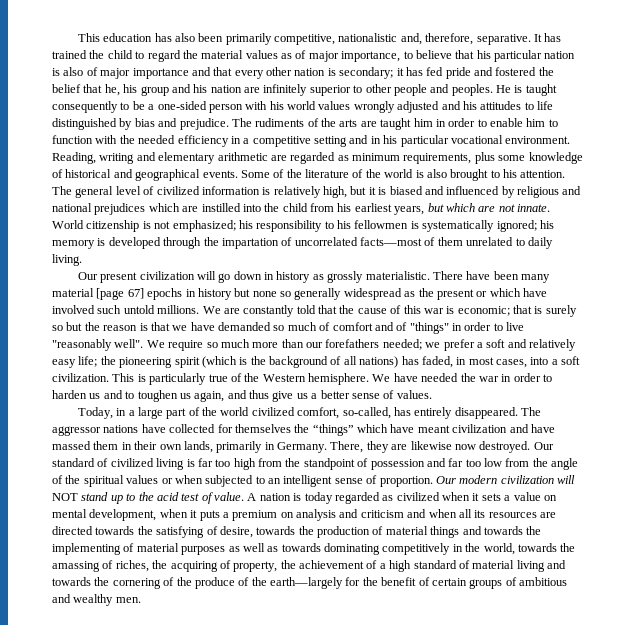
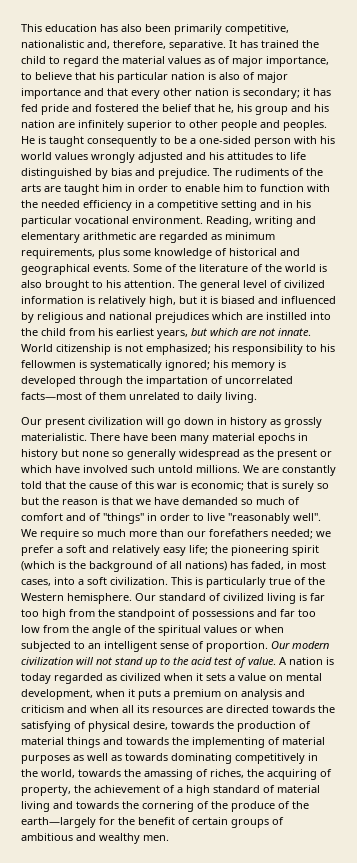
[96,288,144,300] [page 67] -> (255, 437) none
[372,373,552,382] [52,390,432,402] [77,407,542,419] [52,424,555,436] [52,441,531,453] We have needed the war in order to harden us and to toughen us again, and thus give us a better sense of values. // Today, in a large part of the world civilized comfort, so-called, has entirely disappeared. The aggressor nations have collected for themselves the “things” which have meant civilization and have massed them in their own lands, primarily in Germany. There, they are likewise now destroyed. -> (132, 598) none
[370,459,425,470] possession -> [192,609,254,620] possessions
[52,493,78,501] NOT -> [96,657,112,665] not
(218, 530) none -> [88,721,130,732] physical

